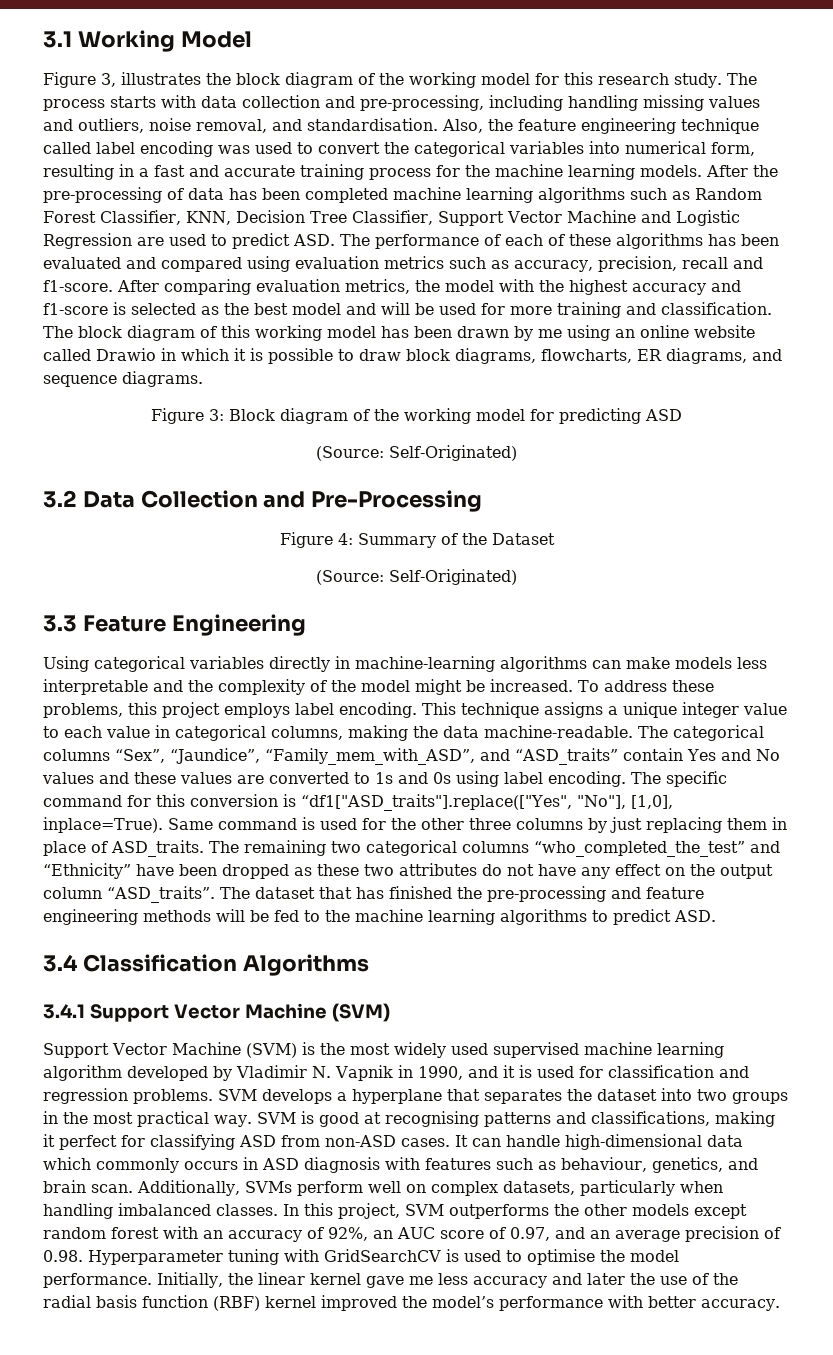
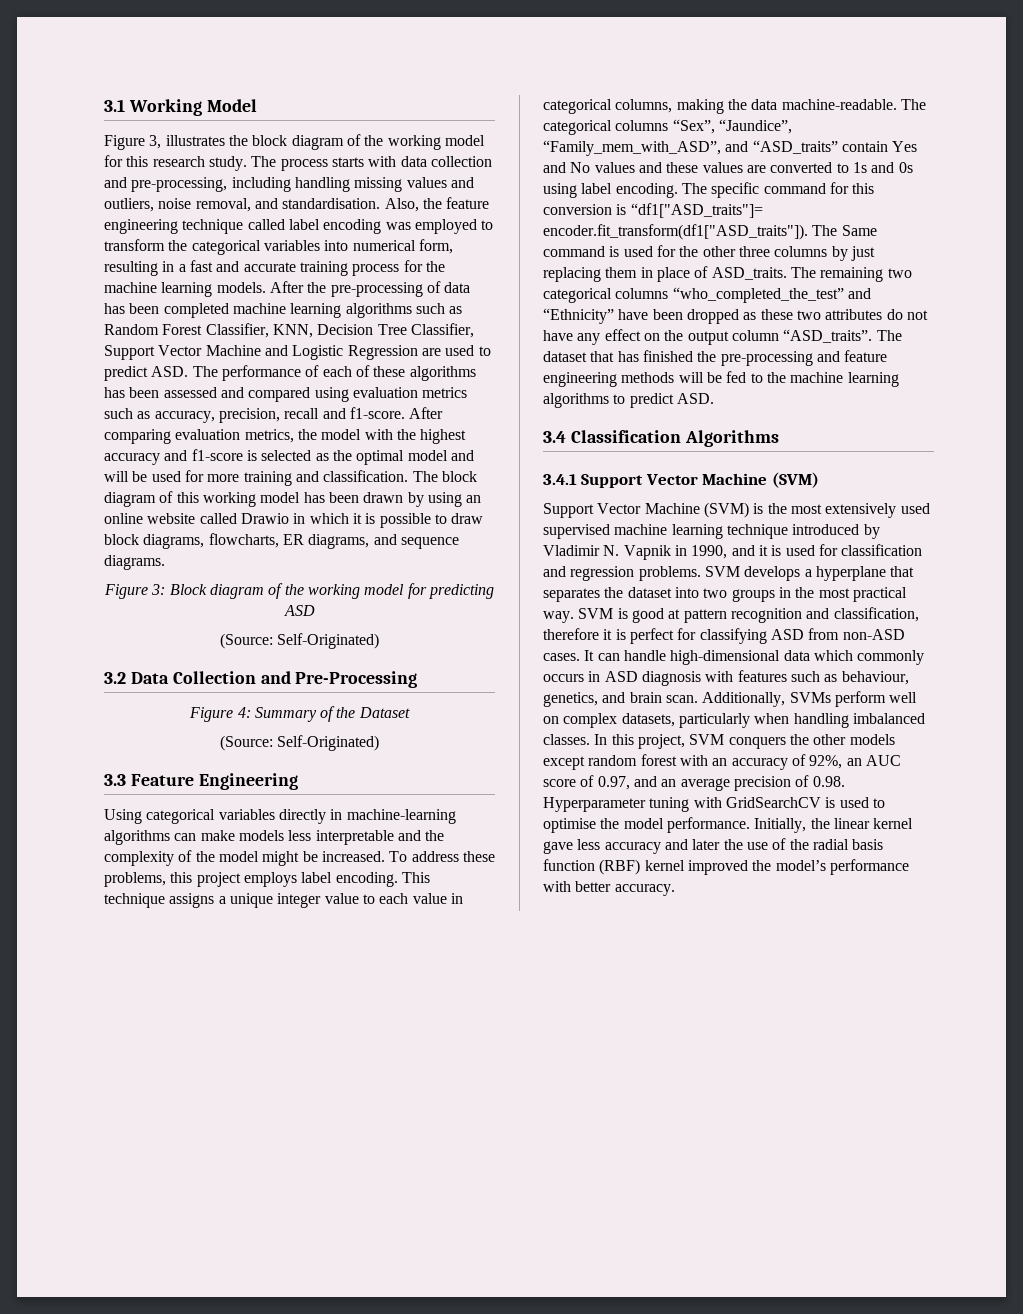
[255,142,380,154] used to convert -> [414,219,494,234] [104,239,165,251] employed to transform
[43,257,121,269] evaluated -> [163,387,217,398] assessed
[254,303,288,315] best -> [356,450,405,465] optimal
[538,329,562,338] me -> (424, 499) none
[301,794,673,811] [43,817,163,833] “df1["ASD_traits"].replace(["Yes", "No"], [1,0], inplace=True). -> [630,203,763,218] [543,224,838,240] “df1["ASD_traits"]= encoder.fit_transform(df1["ASD_traits"]). The
[393,1042,446,1058] widely -> [825,503,897,518] extensively
[43,1065,208,1081] algorithm developed -> [726,524,860,539] technique introduced
[384,1111,775,1127] [43,1134,55,1147] recognising patterns and classifications, making it -> [683,607,919,623] [543,628,626,640] pattern recognition and classification, therefore it is
[449,1204,549,1219] outperforms -> [728,737,786,749] conquers
[408,1276,433,1285] me -> (573, 847) none

